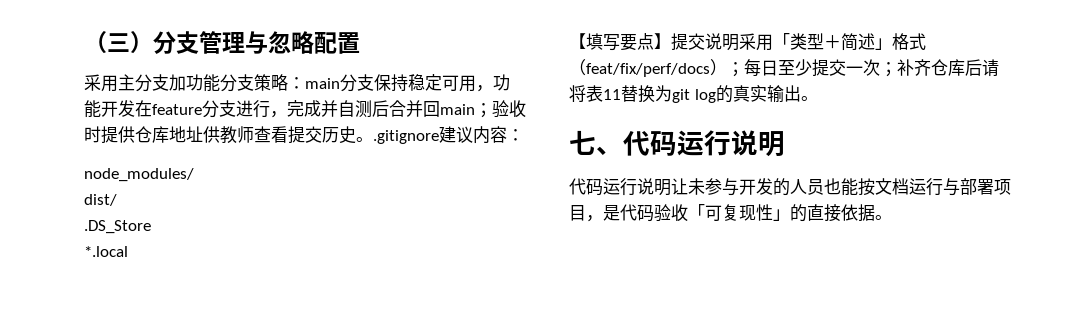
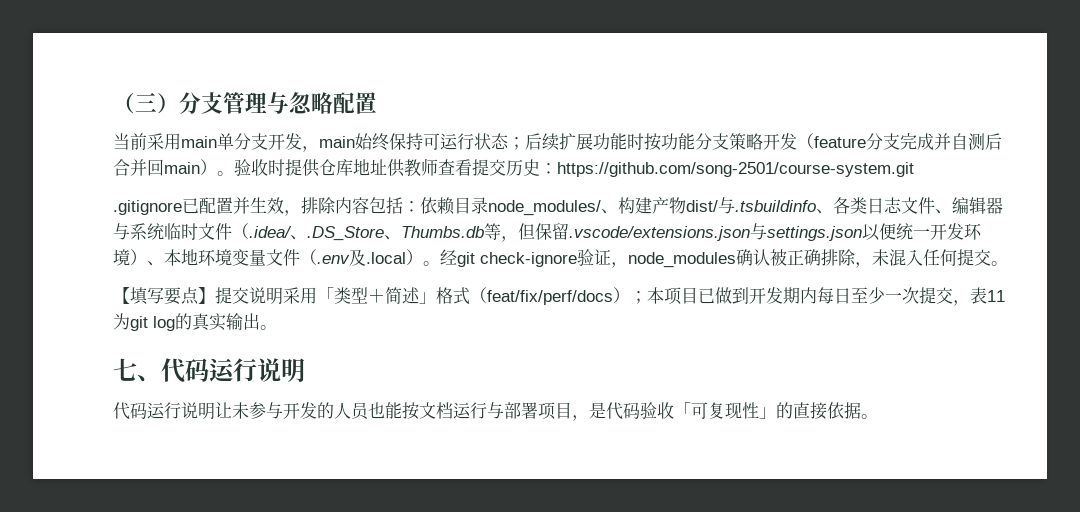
[84,74,510,92] [84,100,152,118] 采用主分支加功能分支策略：main分支保持稳定可用，功能开发在 -> [113,133,814,152] 当前采用main单分支开发，main始终保持可运行状态；后续扩展功能时按功能分支策略开发（
[236,100,287,118] 进行， -> (900, 141) none
[475,103,492,118] ； -> [200,159,234,176] ）。
[356,126,524,144] 。.gitignore建议内容： // -> [540,162,914,177] [113,197,488,216] ：https://github.com/song-2501/course-system.git // .gitignore已配置并生效，排除内容包括：依赖目录
(194, 175) // -> [601,197,686,214] 、构建产物
[84,220,151,234] [84,246,128,257] // .DS_Store // *.local -> [718,197,1003,214] [113,223,982,242] [113,249,1008,268] 与.tsbuildinfo、各类日志文件、编辑器与系统临时文件（.idea/、.DS_Store、Thumbs.db等，但保留.vscode/extensions.json与settings.json以便统一开发环境）、本地环境变量文件（.env及.local）。经git check-ignore验证，node_modules确认被正确排除，未混入任何提交。
[744,59,999,77] [569,85,655,103] 每日至少提交一次；补齐仓库后请将表11替换 -> [647,287,1005,306] 本项目已做到开发期内每日至少一次提交，表11

